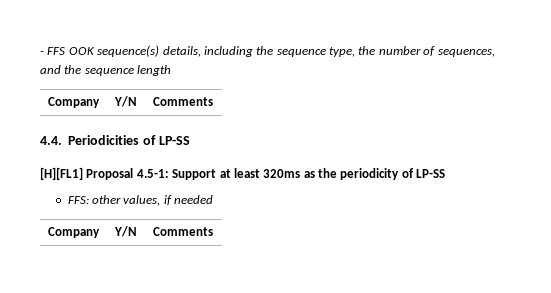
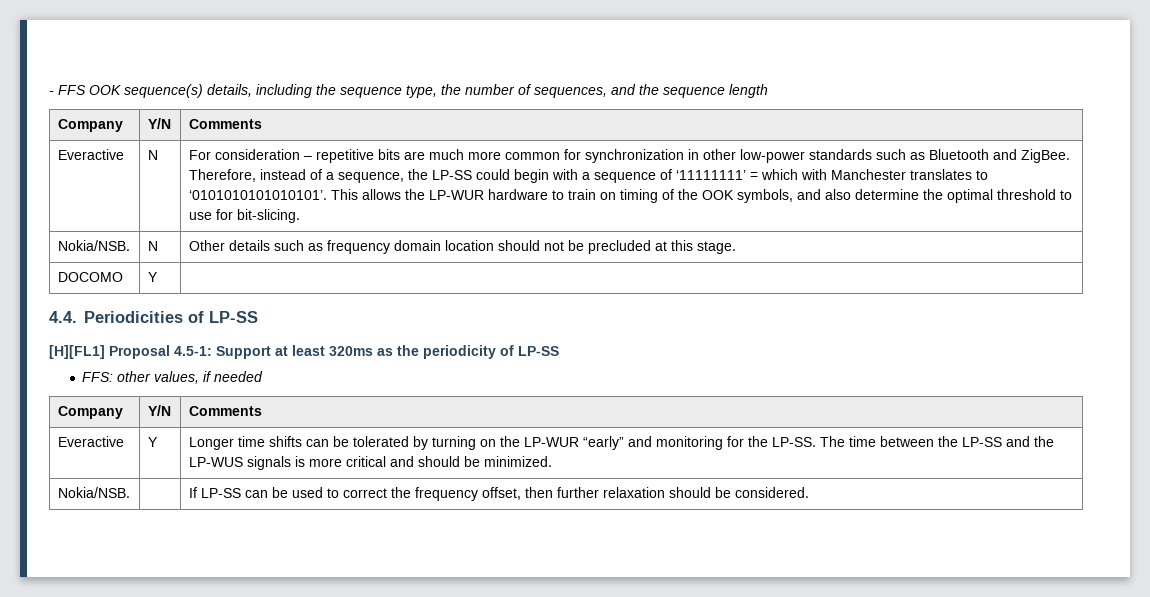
(213, 101) none -> [57,149,124,160] [147,150,158,160] [188,149,1070,163] [188,169,988,183] [188,189,1072,203] [188,209,300,223] [57,240,130,251] [147,241,158,251] [188,240,736,254] [57,272,123,282] [147,272,158,282] // Everactive | N | For consideration – repetitive bits are much more common for synchronization in other low-power standards such as Bluetooth and ZigBee. Therefore, instead of a sequence, the LP-SS could begin with a sequence of ‘11111111’ = which with Manchester translates to ‘0101010101010101’. This allows the LP-WUR hardware to train on timing of the OOK symbols, and also determine the optimal threshold to use for bit-slicing. // Nokia/NSB. | N | Other details such as frequency domain location should not be precluded at this stage. // DOCOMO | Y |
(213, 231) none -> [57,436,124,447] [147,437,158,447] [188,436,1054,450] [188,456,552,470] [57,487,130,498] [188,487,809,501] // Everactive | Y | Longer time shifts can be tolerated by turning on the LP-WUR “early” and monitoring for the LP-SS. The time between the LP-SS and the LP-WUS signals is more critical and should be minimized. // Nokia/NSB. | | If LP-SS can be used to correct the frequency offset, then further relaxation should be considered.

